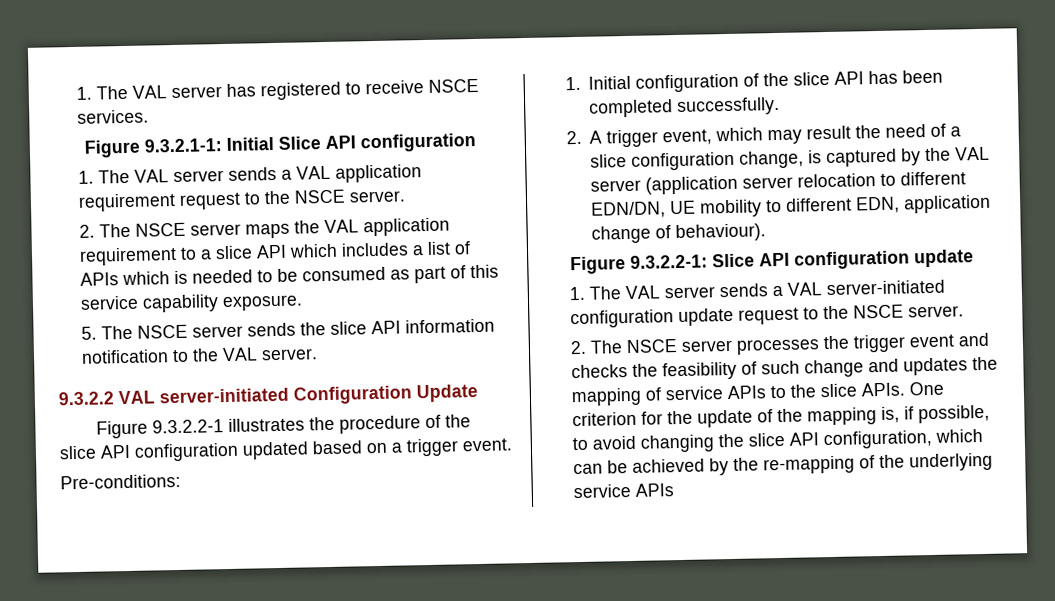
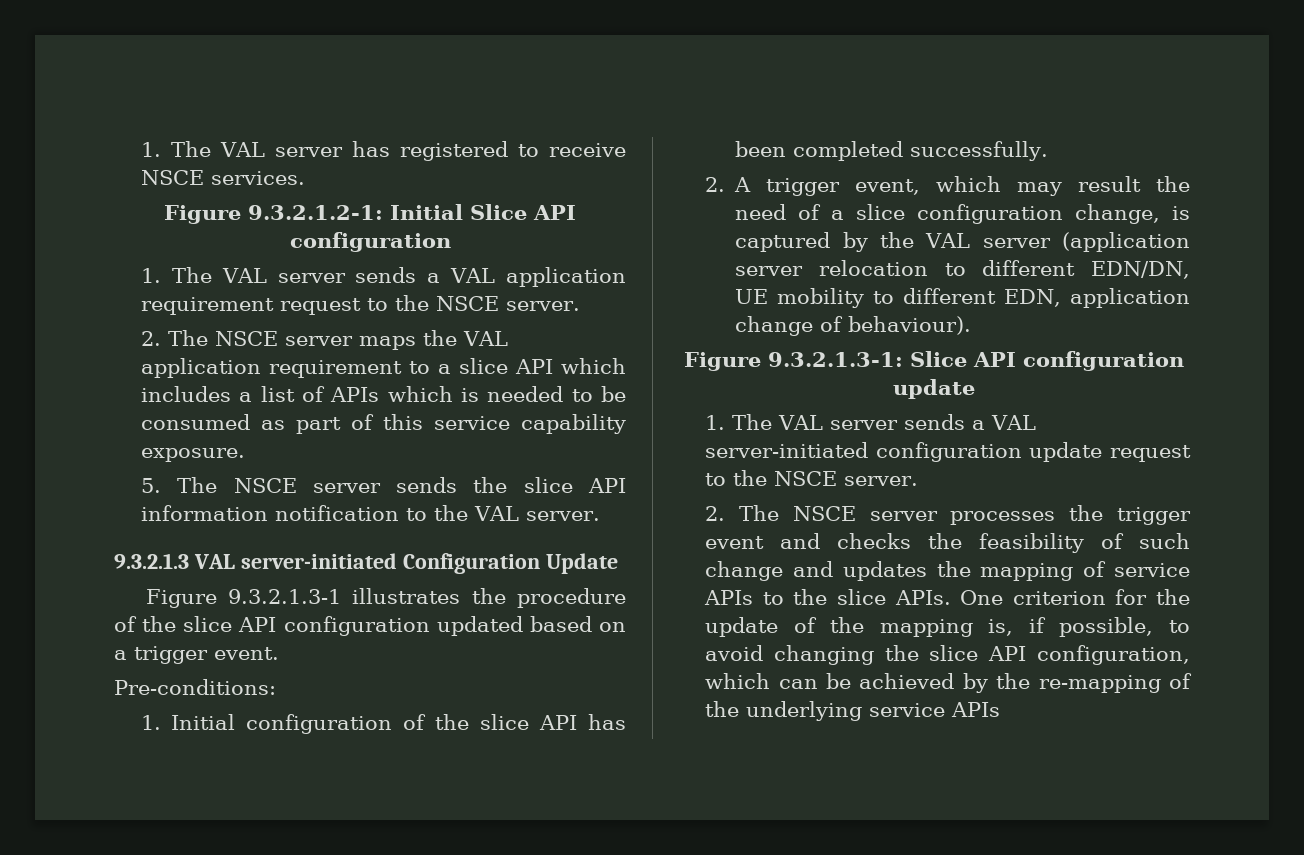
[143,138,222,153] 9.3.2.1-1: -> [248,205,383,220] 9.3.2.1.2-1:
[58,391,114,406] 9.3.2.2 -> [114,553,189,569] 9.3.2.1.3
[152,419,225,434] 9.3.2.2-1 -> [228,589,342,604] 9.3.2.1.3-1
[629,254,708,269] 9.3.2.2-1: -> [768,352,903,367] 9.3.2.1.3-1:

